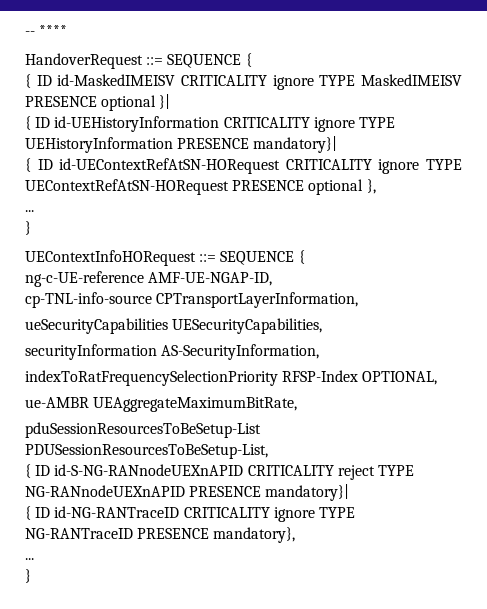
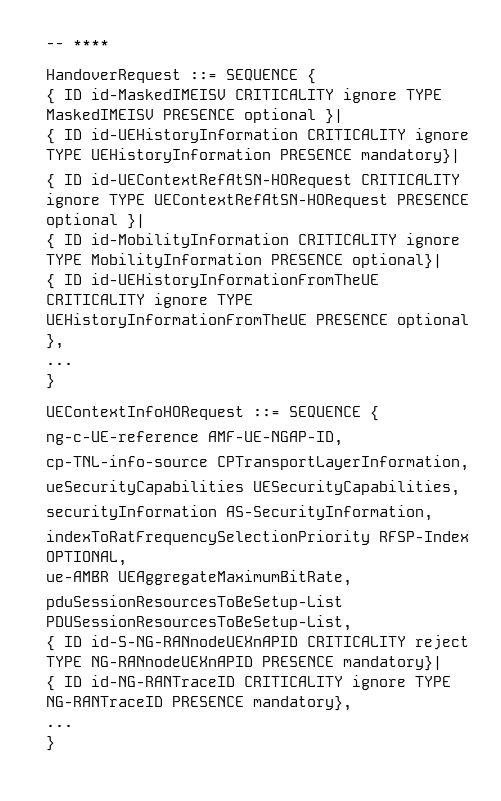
(364, 187) none -> [127,214,145,229] [46,233,460,249] [46,253,442,269] [46,273,379,289] [46,293,253,308] [46,313,469,328] }| // { ID id-MobilityInformation CRITICALITY ignore TYPE MobilityInformation PRESENCE optional}| // { ID id-UEHistoryInformationFromTheUE CRITICALITY ignore TYPE UEHistoryInformationFromTheUE PRESENCE optional

